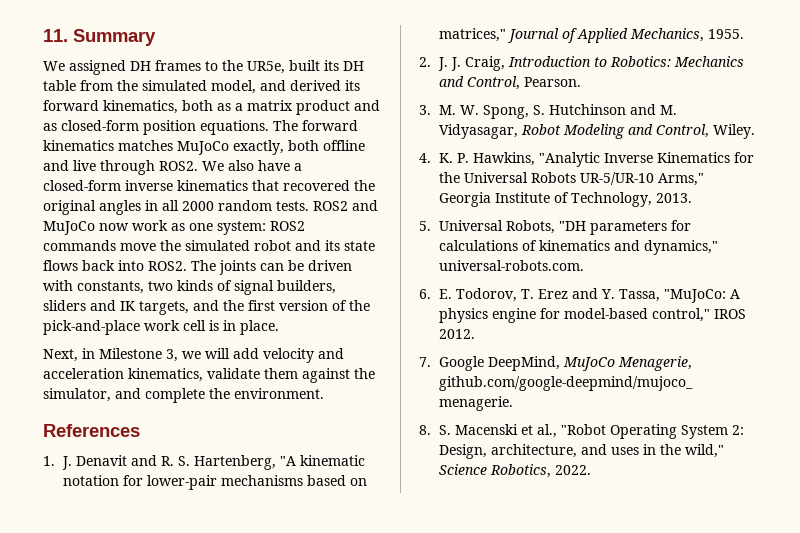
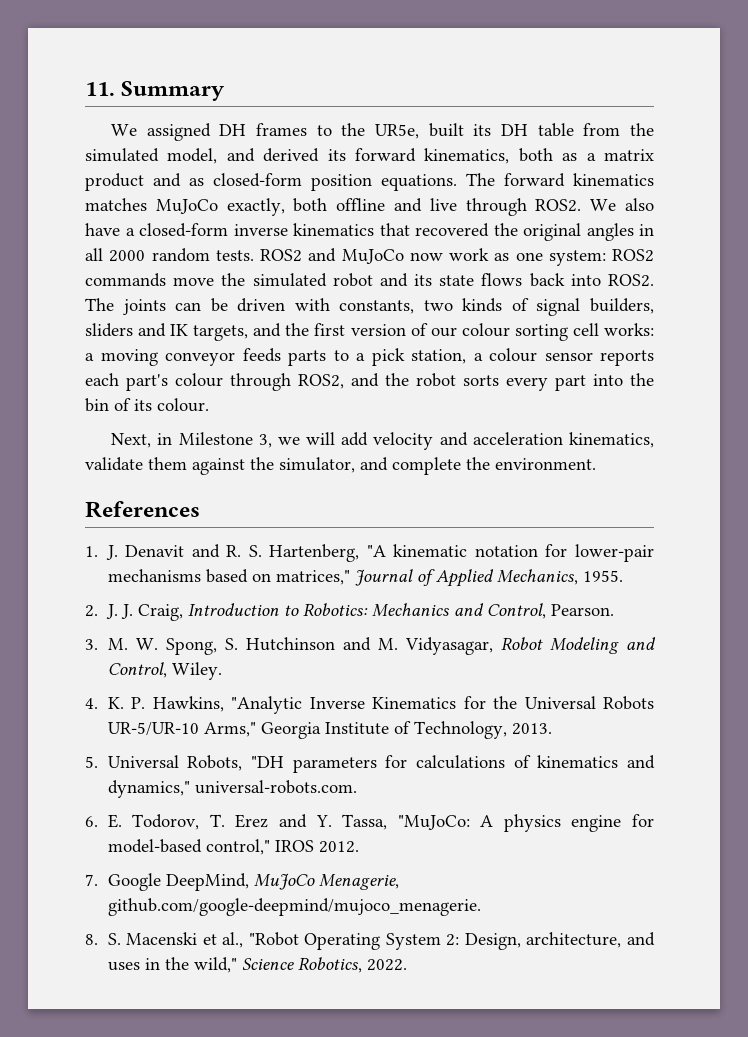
[349,300,370,311] [43,320,279,335] the pick-and-place work cell is in place. -> [430,323,655,341] [85,348,654,366] [85,373,654,391] [85,398,209,412] our colour sorting cell works: a moving conveyor feeds parts to a pick station, a colour sensor reports each part's colour through ROS2, and the robot sorts every part into the bin of its colour.

